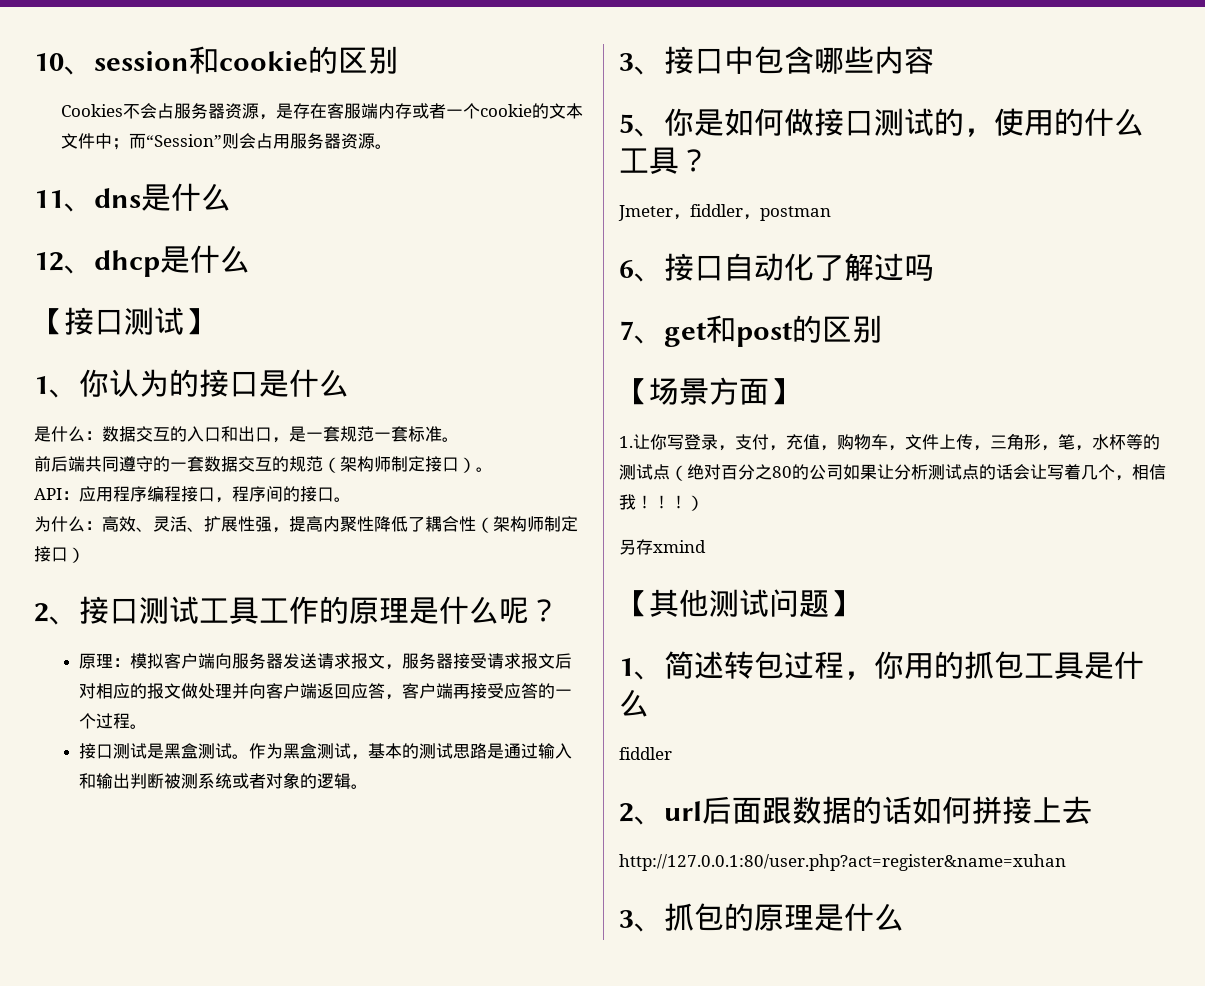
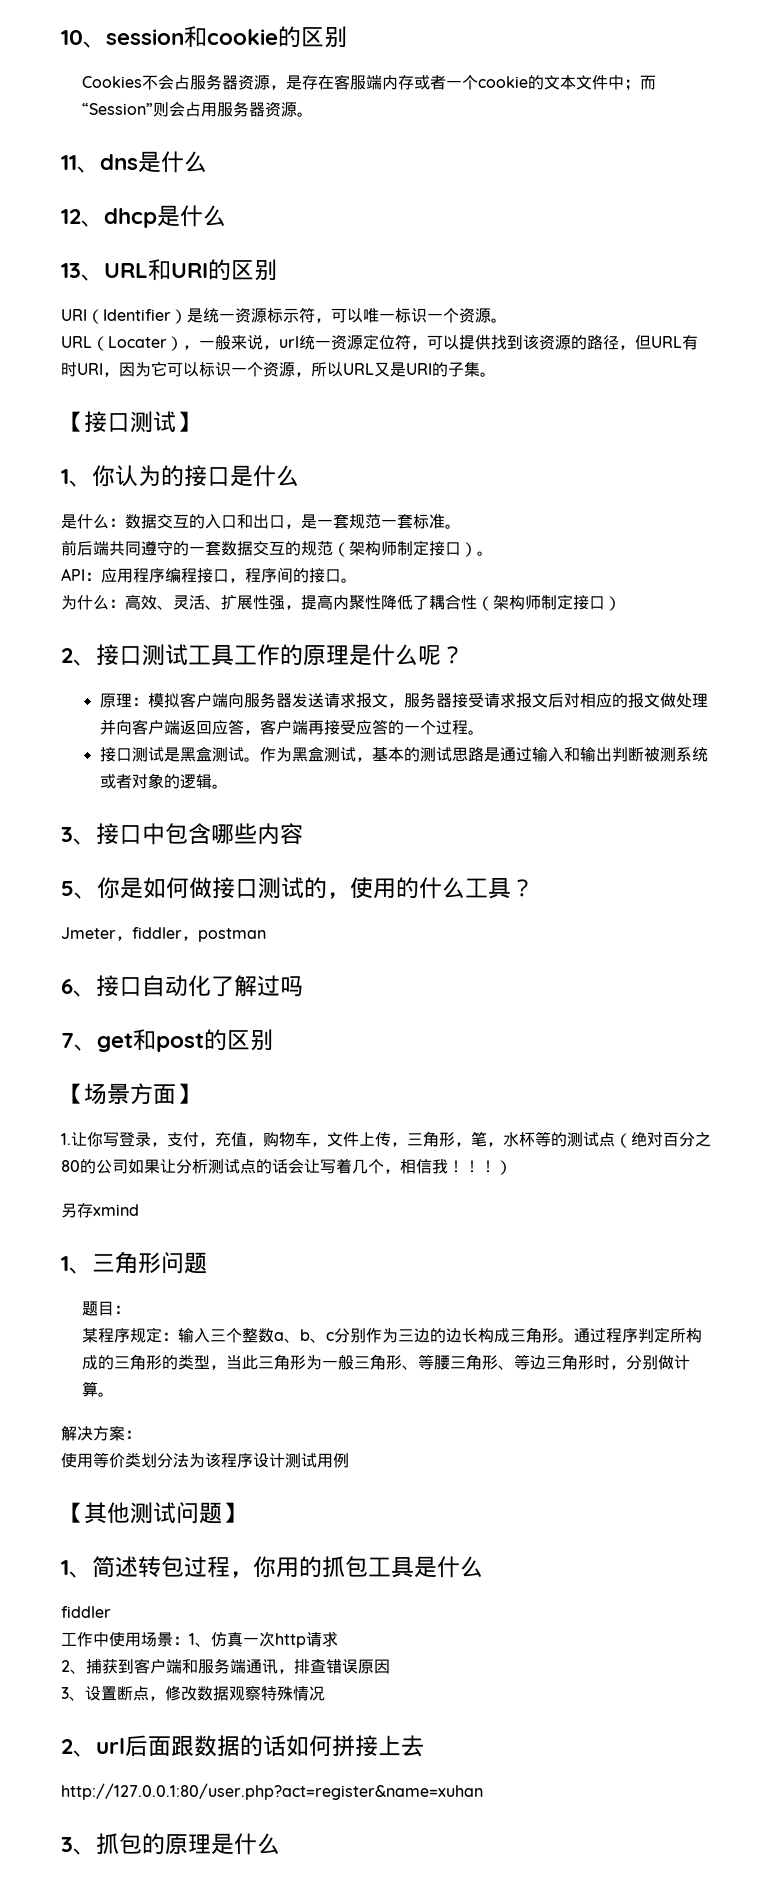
(250, 259) none -> [61,259,277,281] [61,307,507,324] [61,334,698,351] [61,361,496,377] // 13、URL和URI的区别 // URI（Identifier）是统一资源标示符，可以唯一标识一个资源。 // URL（Locater），一般来说，url统一资源定位符，可以提供找到该资源的路径，但URL有时URI，因为它可以标识一个资源，所以URL又是URI的子集。
(706, 546) none -> [61,1251,207,1274] [82,1301,131,1316] [82,1327,703,1343] [82,1354,691,1370] [82,1381,115,1397] [61,1426,141,1441] [61,1452,349,1468] // 1、三角形问题 // 题目： // 某程序规定：输入三个整数a、b、c分别作为三边的边长构成三角形。通过程序判定所构成的三角形的类型，当此三角形为一般三角形、等腰三角形、等边三角形时，分别做计算。 // 解决方案： // 使用等价类划分法为该程序设计测试用例
(672, 753) none -> [61,1631,338,1648] [61,1658,390,1674] [61,1685,325,1701] // 工作中使用场景：1、仿真一次http请求 // 2、捕获到客户端和服务端通讯，排查错误原因 // 3、设置断点，修改数据观察特殊情况

